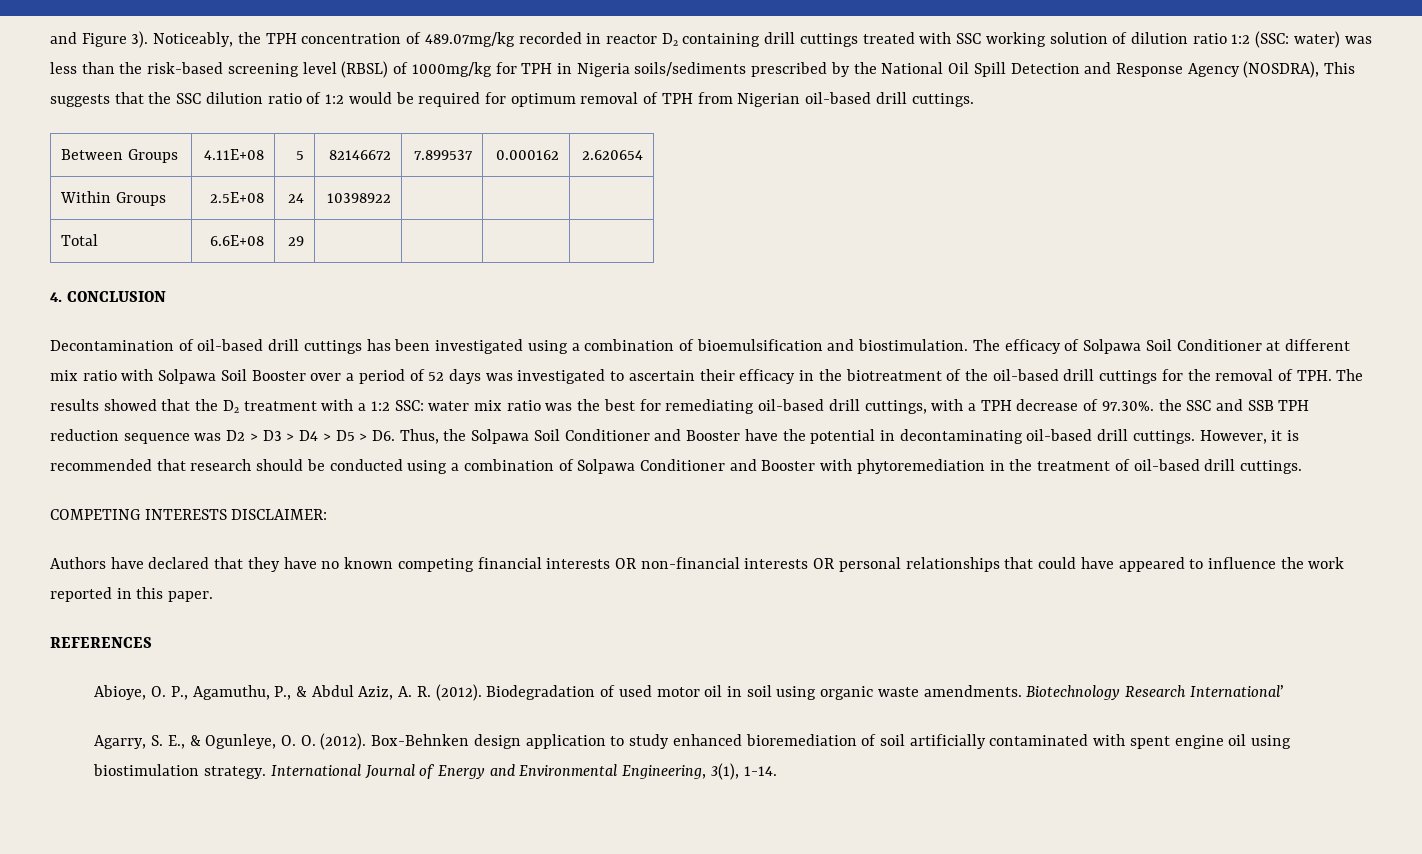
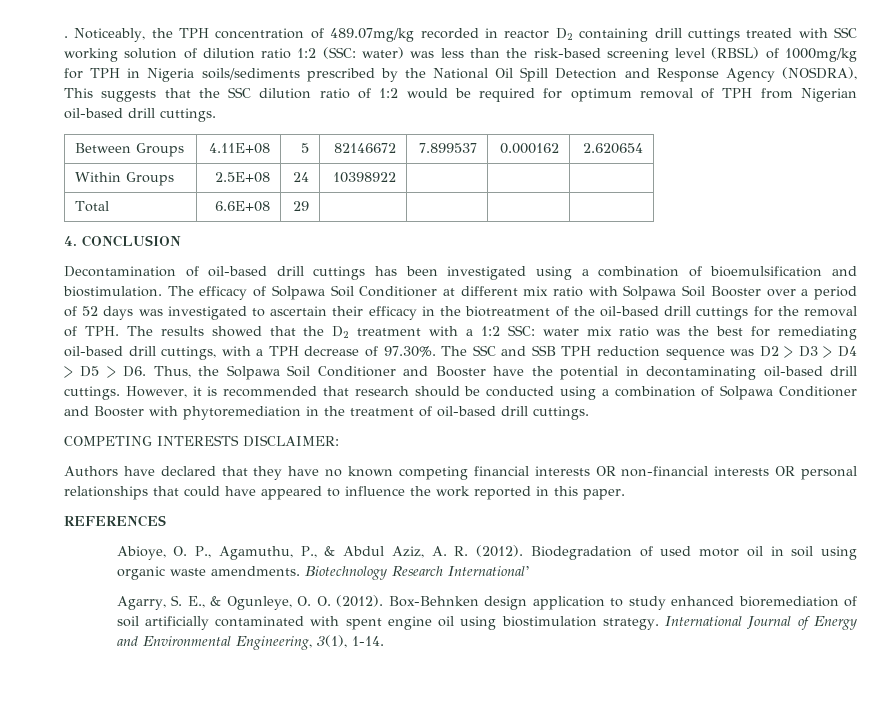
[50,31,149,48] and Figure 3). -> [64,36,68,38] .
[1158,399,1182,411] the -> [441,346,468,356] The

